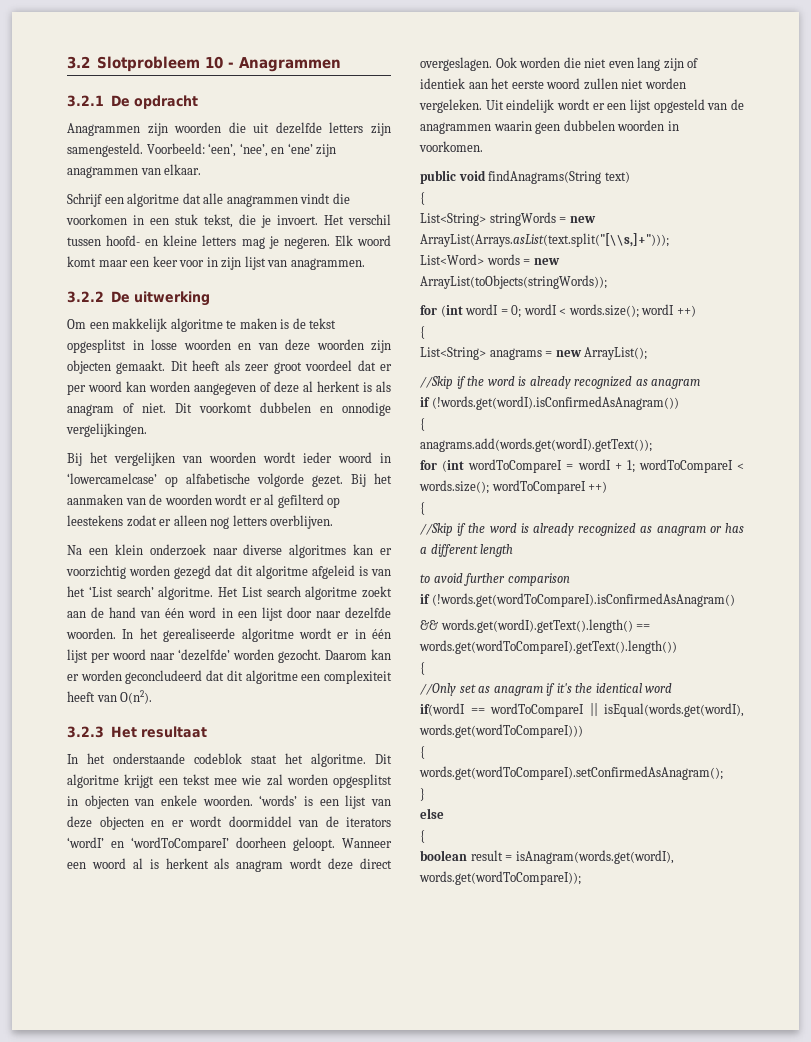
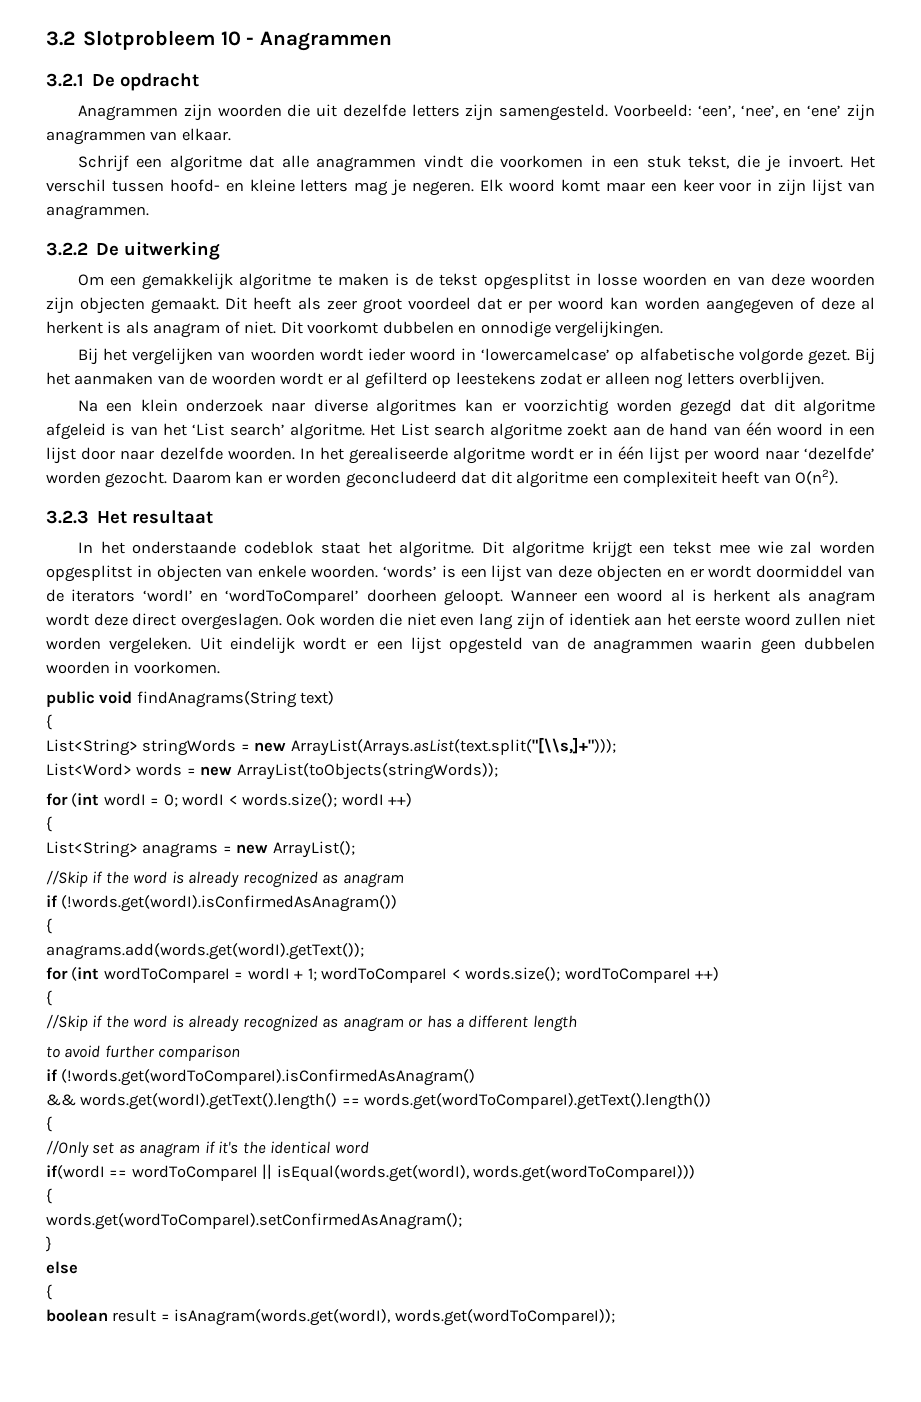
[112,318,168,332] makkelijk -> [142,273,234,290] gemakkelijk
[188,607,217,618] word -> [777,423,824,436] woord

